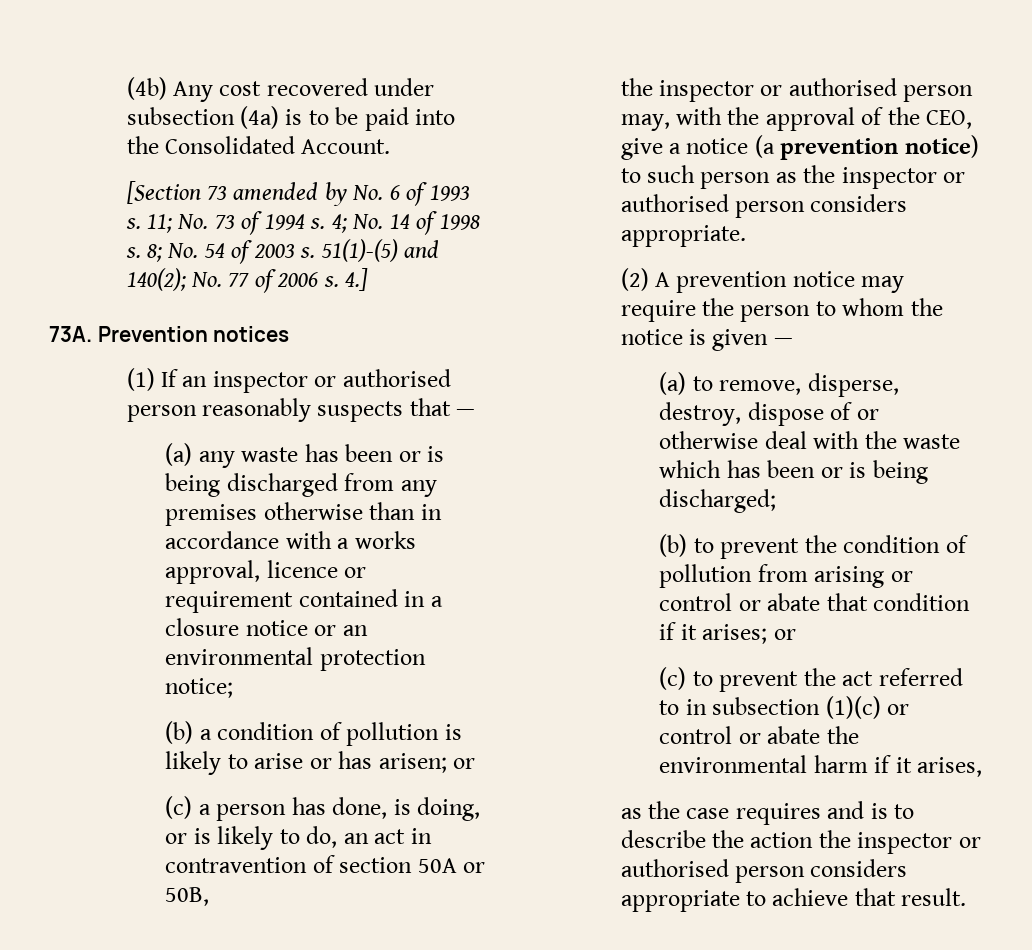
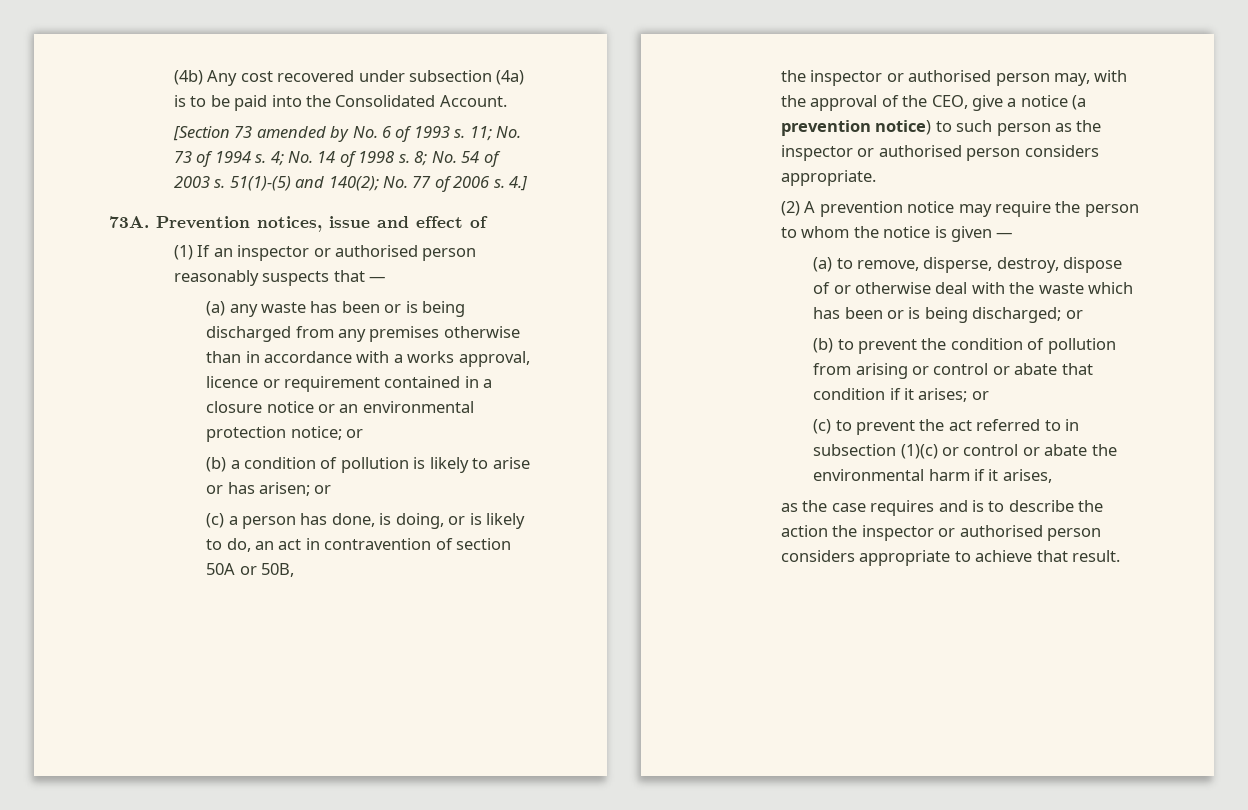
[213,326,290,342] notices -> [257,216,488,232] notices, issue and effect of
(234, 688) none -> [345,429,363,438] or
(777, 501) none -> [1065,310,1083,319] or

